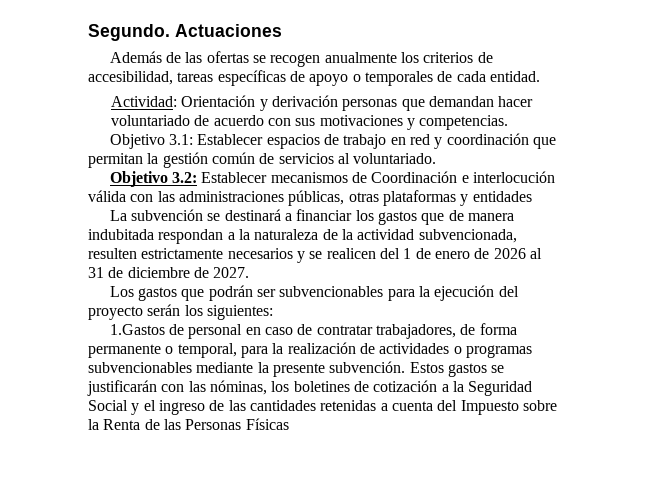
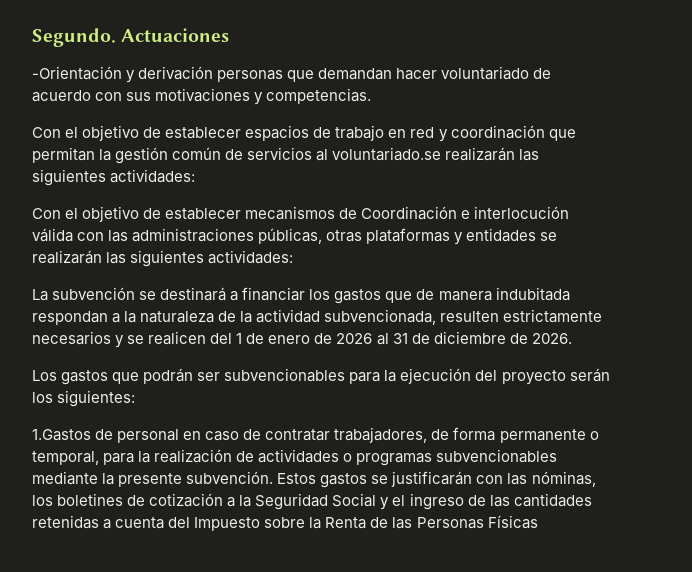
[109,51,493,67] [88,70,540,86] [111,95,256,107] Además de las ofertas se recogen anualmente los criterios de accesibilidad, tareas específicas de apoyo o temporales de cada entidad. // Actividad: Orientación -> [32,66,122,80] -Orientación
[109,134,264,149] Objetivo 3.1: Establecer -> [32,125,242,141] Con el objetivo de establecer
[353,153,437,164] [109,171,268,187] voluntariado. // Objetivo 3.2: Establecer -> [332,147,540,161] [32,169,196,186] [32,206,242,222] voluntariado.se realizarán las siguientes actividades: // Con el objetivo de establecer
(532, 196) none -> [540,232,558,241] [32,250,294,267] se realizarán las siguientes actividades:
[213,267,250,278] 2027. -> [531,333,572,344] 2026.

